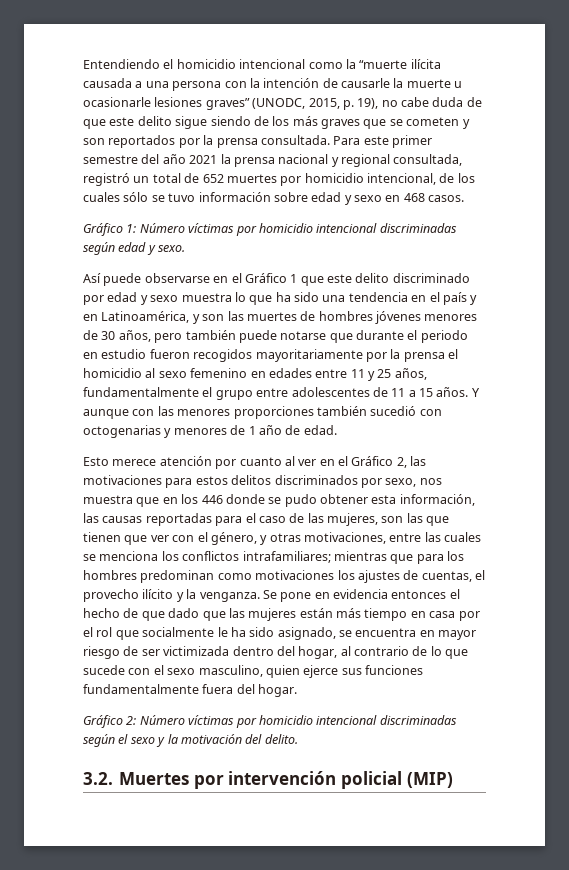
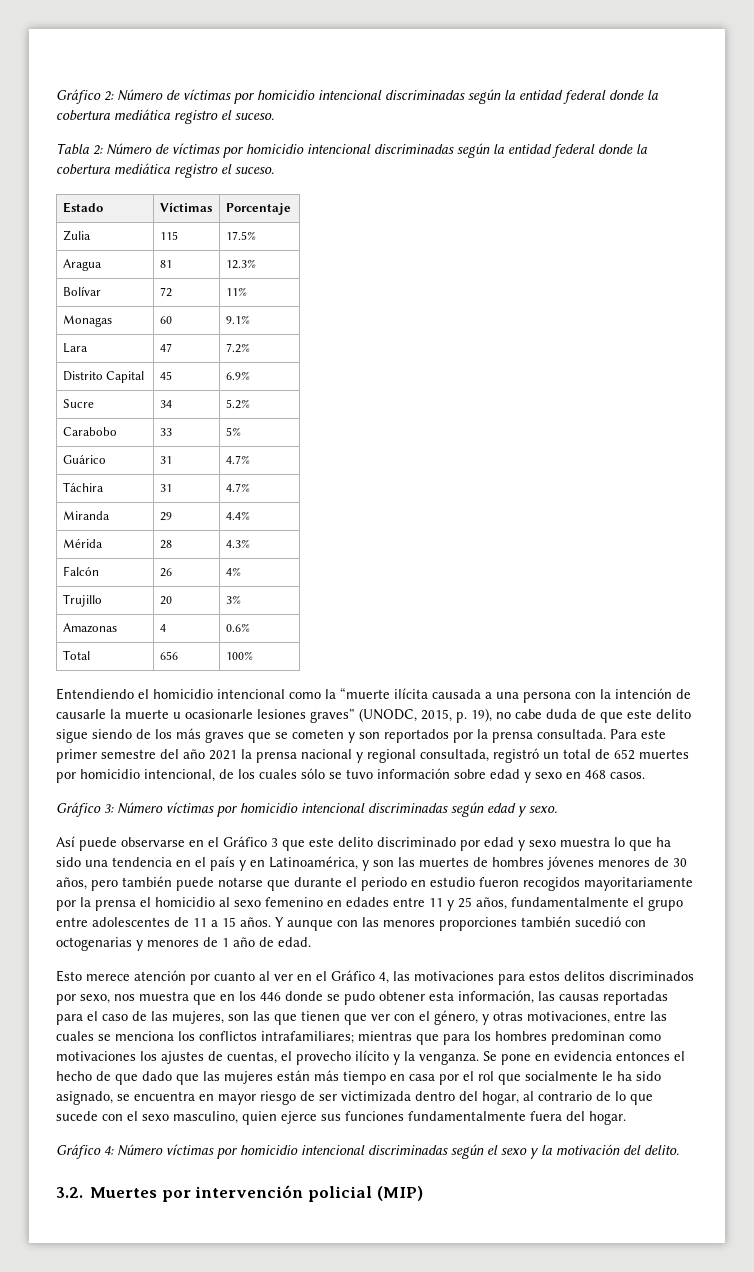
(83, 64) none -> [56,89,658,104] [56,109,274,124] [56,143,647,158] [56,163,274,178] [62,202,103,213] [159,202,212,212] [225,203,291,215] [62,230,91,241] [159,231,178,240] [225,231,256,240] [62,259,102,271] [159,260,172,268] [225,259,256,269] [62,286,101,296] [159,287,172,297] [225,287,247,296] [62,315,112,327] [159,316,172,324] [225,315,250,324] [62,343,88,353] [159,343,172,352] [225,343,250,353] [62,371,145,383] [159,371,172,380] [225,371,250,380] [62,399,94,408] [159,400,172,408] [225,399,250,409] [62,427,117,436] [159,428,172,436] [225,427,241,436] [62,454,106,464] [159,456,172,464] [225,455,250,464] [62,482,104,492] [159,484,172,492] [225,483,250,492] [62,511,110,520] [159,512,172,521] [225,511,250,520] [62,538,103,548] [159,540,172,549] [225,539,250,548] [62,566,99,576] [159,568,172,577] [225,567,241,576] [62,594,102,607] [159,596,172,605] [225,595,241,604] [62,623,117,633] [159,624,166,632] [225,623,250,632] [62,650,90,660] [159,651,178,660] [225,651,253,660] Gráfico 2: Número de víctimas por homicidio intencional discriminadas según la entidad federal donde la cobertura mediática registro el suceso. // Tabla 2: Número de víctimas por homicidio intencional discriminadas según la entidad federal donde la cobertura mediática registro el suceso. // Estado | Víctimas | Porcentaje // Zulia | 115 | 17.5% // Aragua | 81 | 12.3% // Bolívar | 72 | 11% // Monagas | 60 | 9.1% // Lara | 47 | 7.2% // Distrito Capital | 45 | 6.9% // Sucre | 34 | 5.2% // Carabobo | 33 | 5% // Guárico | 31 | 4.7% // Táchira | 31 | 4.7% // Miranda | 29 | 4.4% // Mérida | 28 | 4.3% // Falcón | 26 | 4% // Trujillo | 20 | 3% // Amazonas | 4 | 0.6% // Total | 656 | 100% //
[126,224,137,233] 1: -> [104,804,114,813] 3:
[290,274,298,283] 1 -> [271,838,278,847] 3
[396,457,407,468] 2, -> [379,972,389,984] 4,
[126,716,137,725] 2: -> [104,1146,114,1155] 4:

